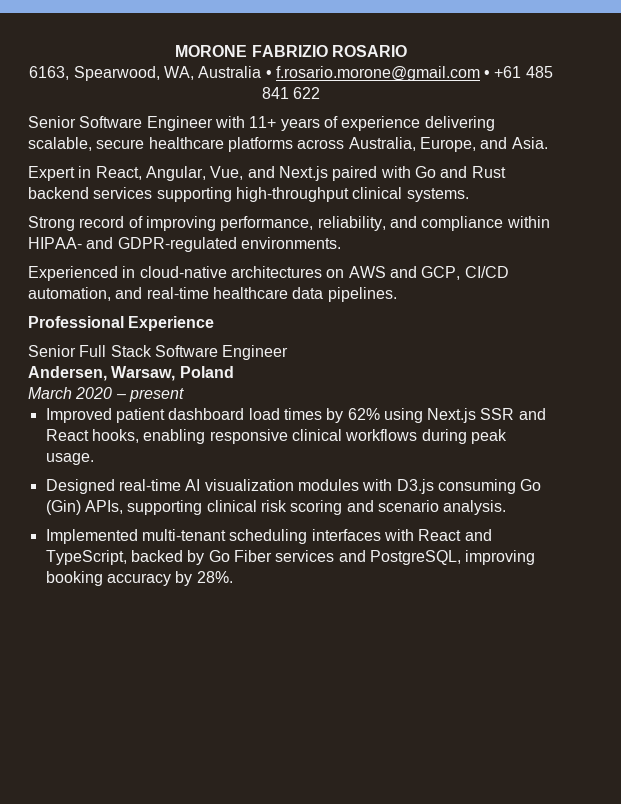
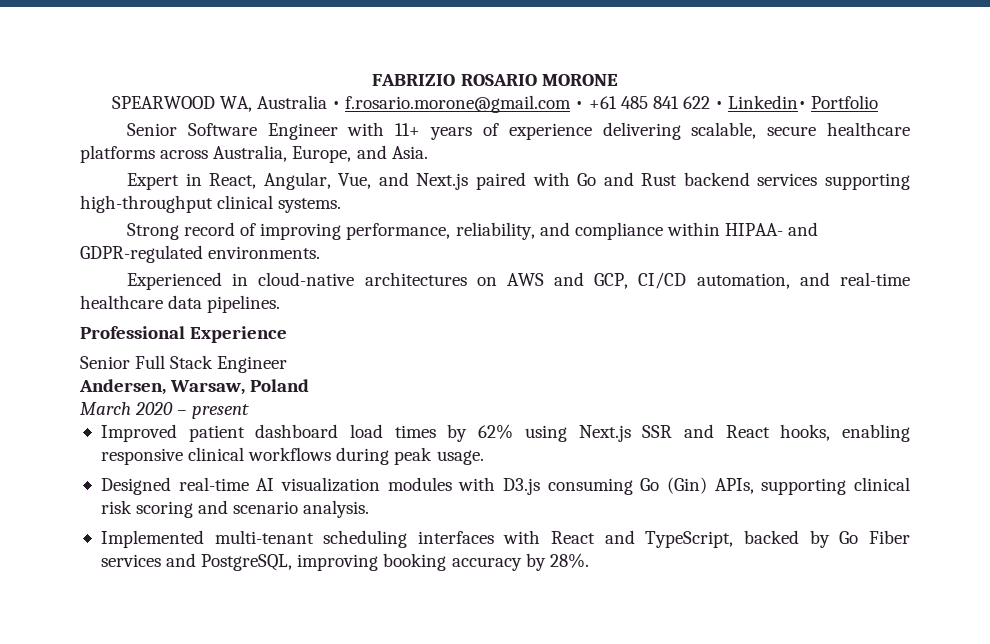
[175,45,248,57] MORONE -> (372, 80) none
[29,66,160,81] // 6163, Spearwood, -> [541,74,618,86] [111,96,215,109] MORONE // SPEARWOOD
(321, 93) none -> [715,95,879,109] • Linkedin• Portfolio
[154,345,218,357] Software -> (214, 362) none

